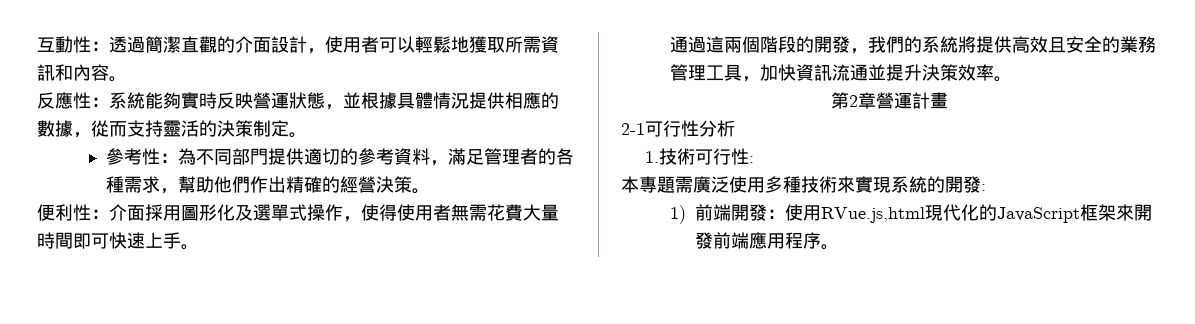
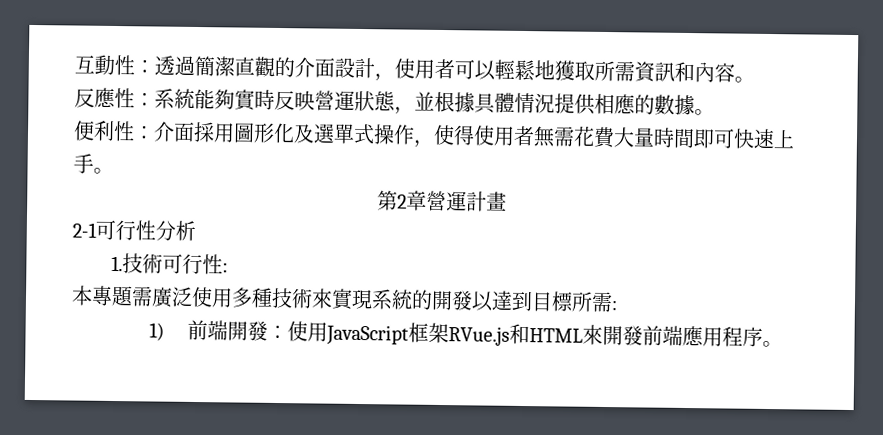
[73,120,307,138] [105,148,574,166] [105,176,412,194] ，從而支持靈活的決策制定。 // 參考性：為不同部門提供適切的參考資料，滿足管理者的各種需求，幫助他們作出精確的經營決策 -> (695, 105) none
[669,36,1156,54] [669,64,1012,82] // 通過這兩個階段的開發，我們的系統將提供高效且安全的業務管理工具，加快資訊流通並提升決策效率。 -> (114, 170) none
(981, 184) none -> [471,290,613,313] 以達到目標所需
[820,204,1116,223] RVue.js,html現代化的JavaScript框架 -> [326,322,584,346] JavaScript框架RVue.js和HTML

